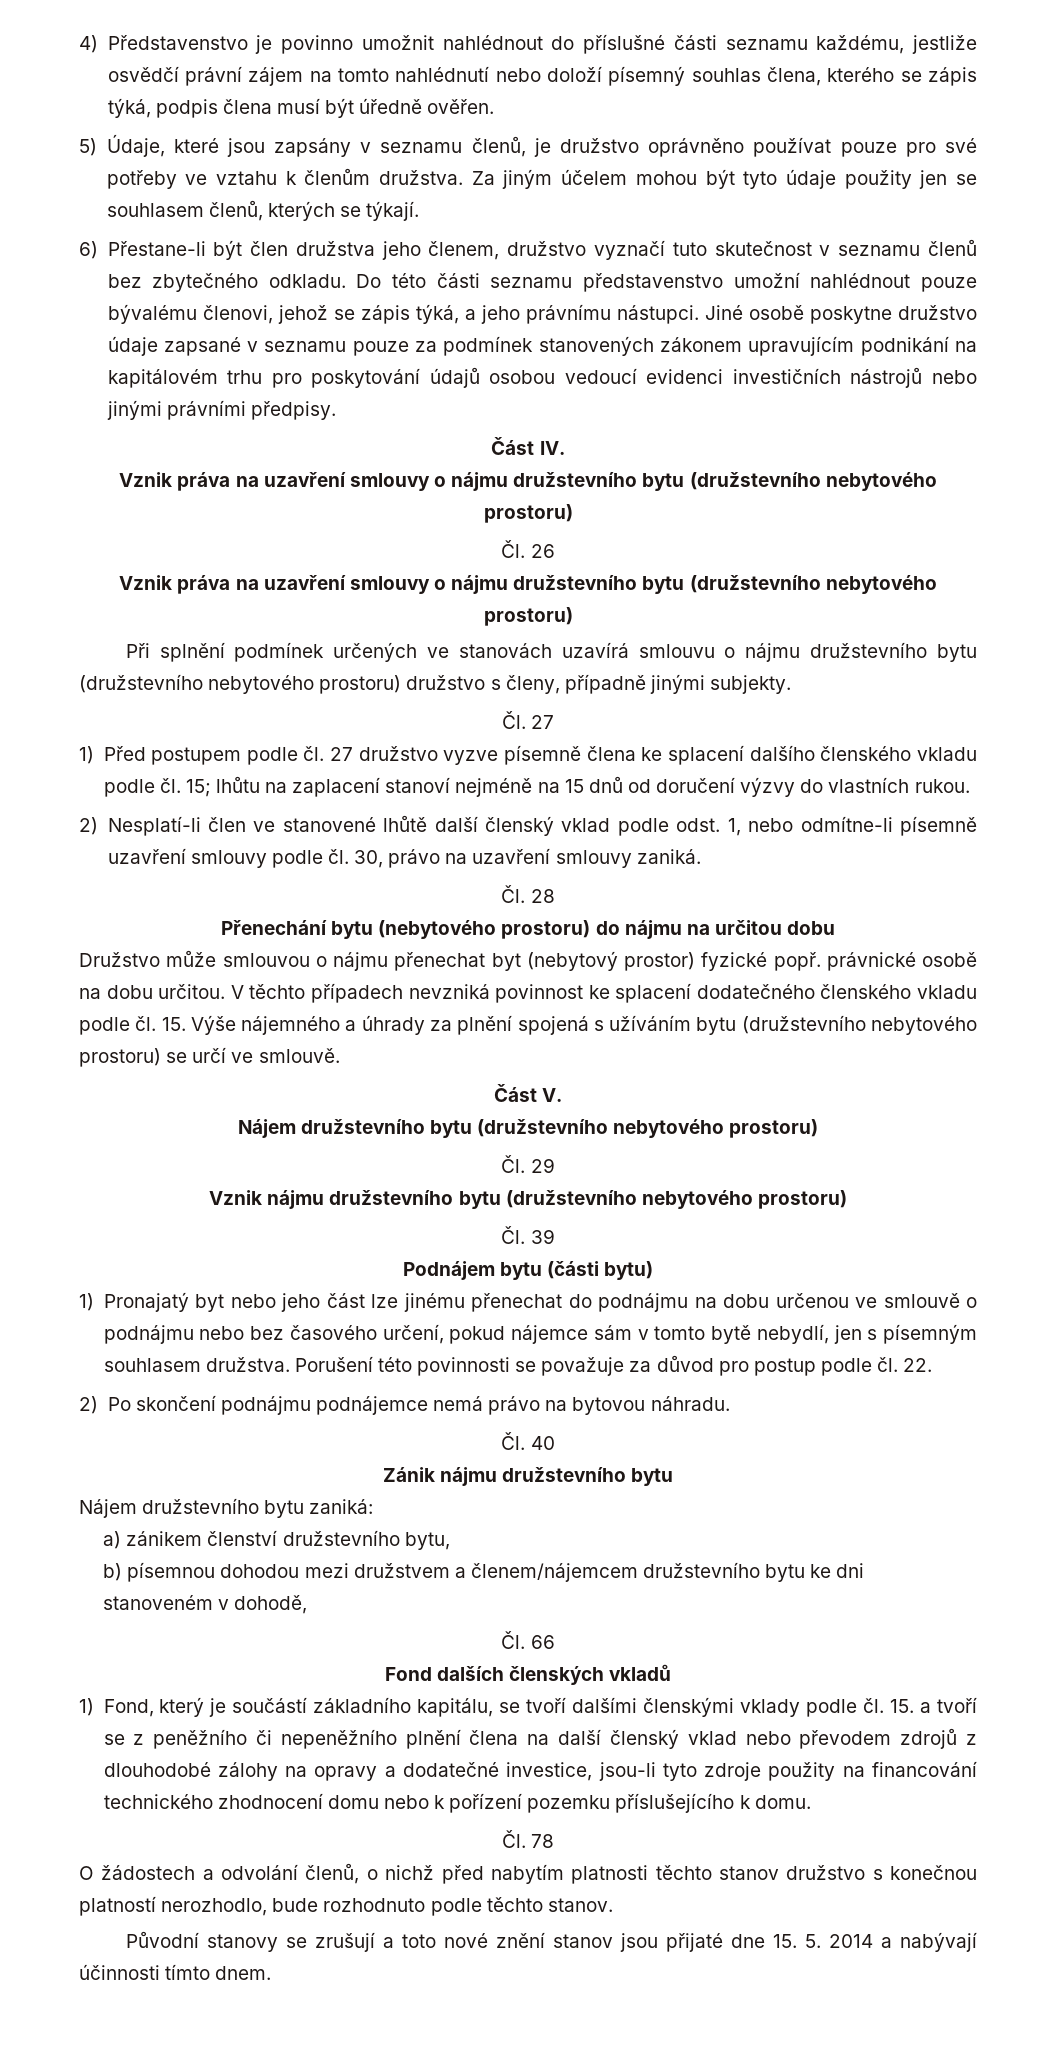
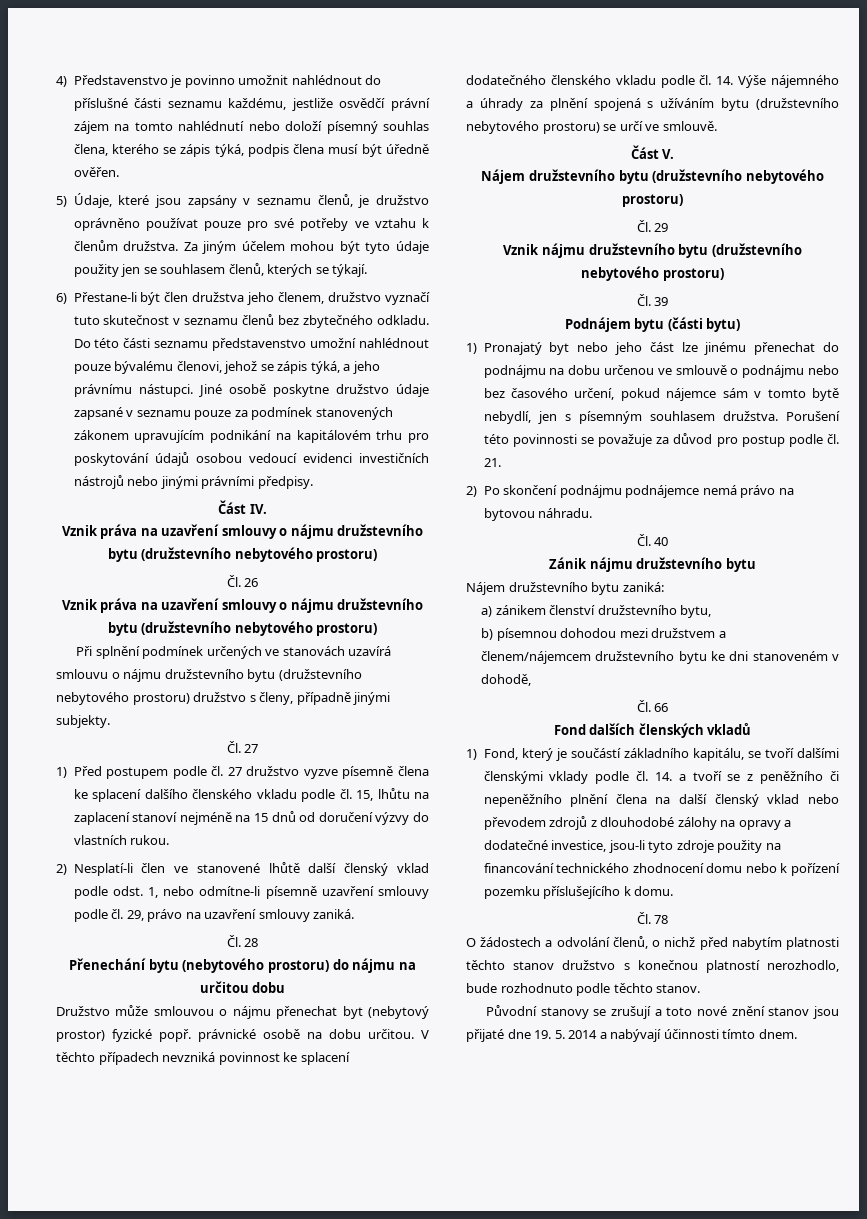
[185,779,211,797] 15; -> [356,790,373,801] 15,
[354,850,384,868] 30, -> [126,910,144,921] 29,
[161,1017,186,1031] 15. -> [716,76,734,85] 14.
[903,1358,933,1372] 22. -> [483,458,501,467] 21.
[890,1699,915,1713] 15. -> [654,772,672,781] 14.
[772,1934,797,1948] 15. -> [534,1030,552,1039] 19.

